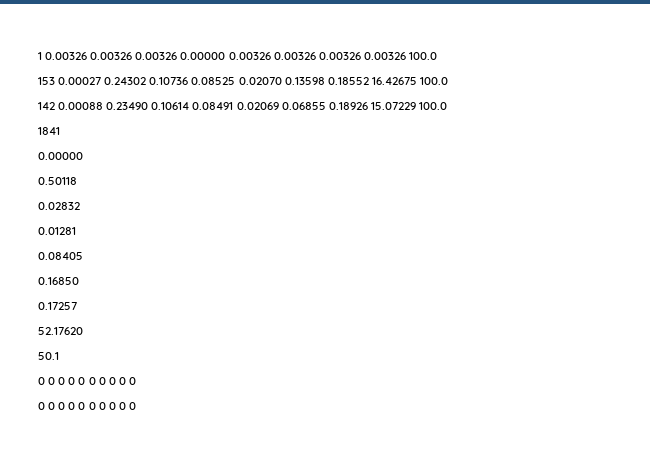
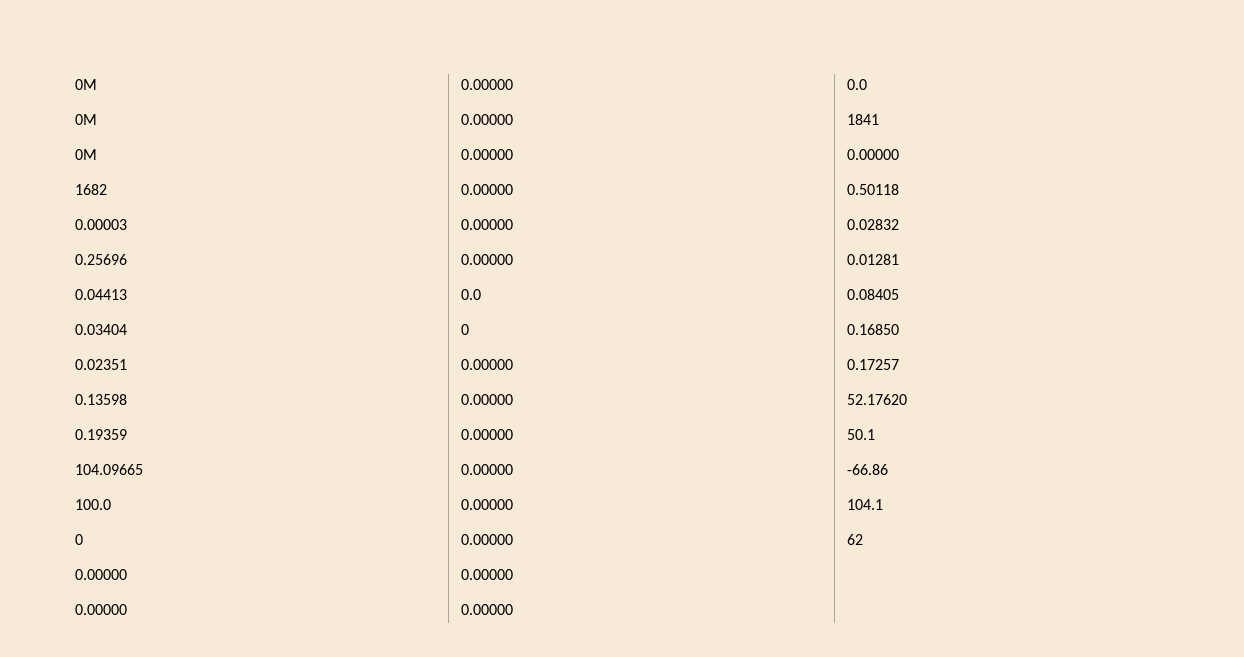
[38,52,437,60] [38,77,448,85] [38,102,447,110] 1 0.00326 0.00326 0.00326 0.00000 0.00326 0.00326 0.00326 0.00326 100.0 // 153 0.00027 0.24302 0.10736 0.08525 0.02070 0.13598 0.18552 16.42675 100.0 // 142 0.00088 0.23490 0.10614 0.08491 0.02069 0.06855 0.18926 15.07229 100.0 -> [75,79,97,90] [75,114,97,125] [75,149,97,160] [75,184,107,195] [75,219,127,230] [75,254,127,265] [75,289,127,300] [75,324,127,335] [75,359,127,370] [75,394,127,405] [75,429,127,440] [75,464,143,475] [75,499,111,510] [75,534,83,545] [75,569,127,580] [75,604,127,615] [461,79,513,90] [461,114,513,125] [461,149,513,160] [461,184,513,195] [461,219,513,230] [461,254,513,265] [461,289,481,300] [461,324,469,335] [461,359,513,370] [461,394,513,405] [461,429,513,440] [461,464,513,475] [461,499,513,510] [461,534,513,545] [461,569,513,580] [461,604,513,615] [847,79,867,90] 0M // 0M // 0M // 1682 // 0.00003 // 0.25696 // 0.04413 // 0.03404 // 0.02351 // 0.13598 // 0.19359 // 104.09665 // 100.0 // 0 // 0.00000 // 0.00000 // 0.00000 // 0.00000 // 0.00000 // 0.00000 // 0.00000 // 0.00000 // 0.0 // 0 // 0.00000 // 0.00000 // 0.00000 // 0.00000 // 0.00000 // 0.00000 // 0.00000 // 0.00000 // 0.0
[38,377,136,385] [38,402,136,410] 0 0 0 0 0 0 0 0 0 0 // 0 0 0 0 0 0 0 0 0 0 -> [847,464,888,475] [847,499,883,510] [847,534,863,545] -66.86 // 104.1 // 62

